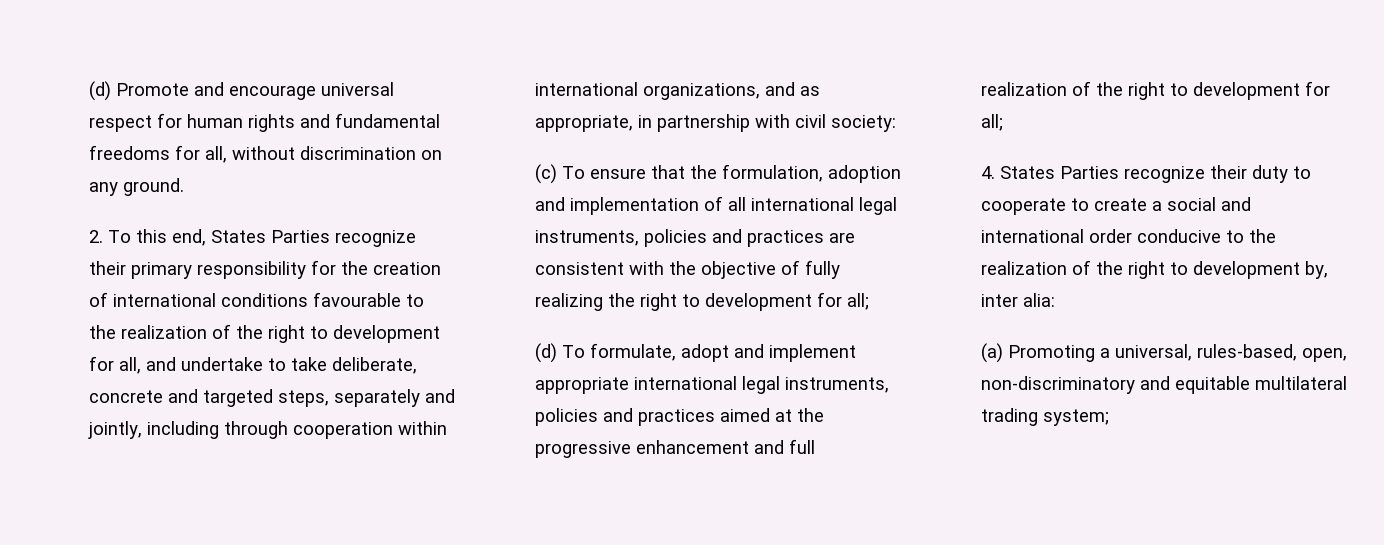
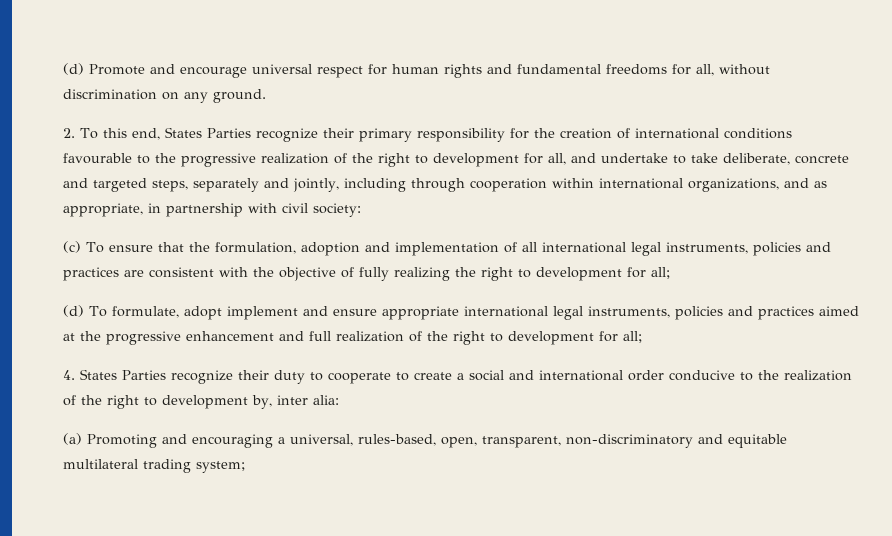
(116, 332) none -> [180,153,256,167] progressive
[733,344,856,362] and implement -> [226,306,377,320] implement and ensure
(1095, 353) none -> [161,434,273,448] and encouraging
(1347, 355) none -> [481,436,561,448] transparent,

